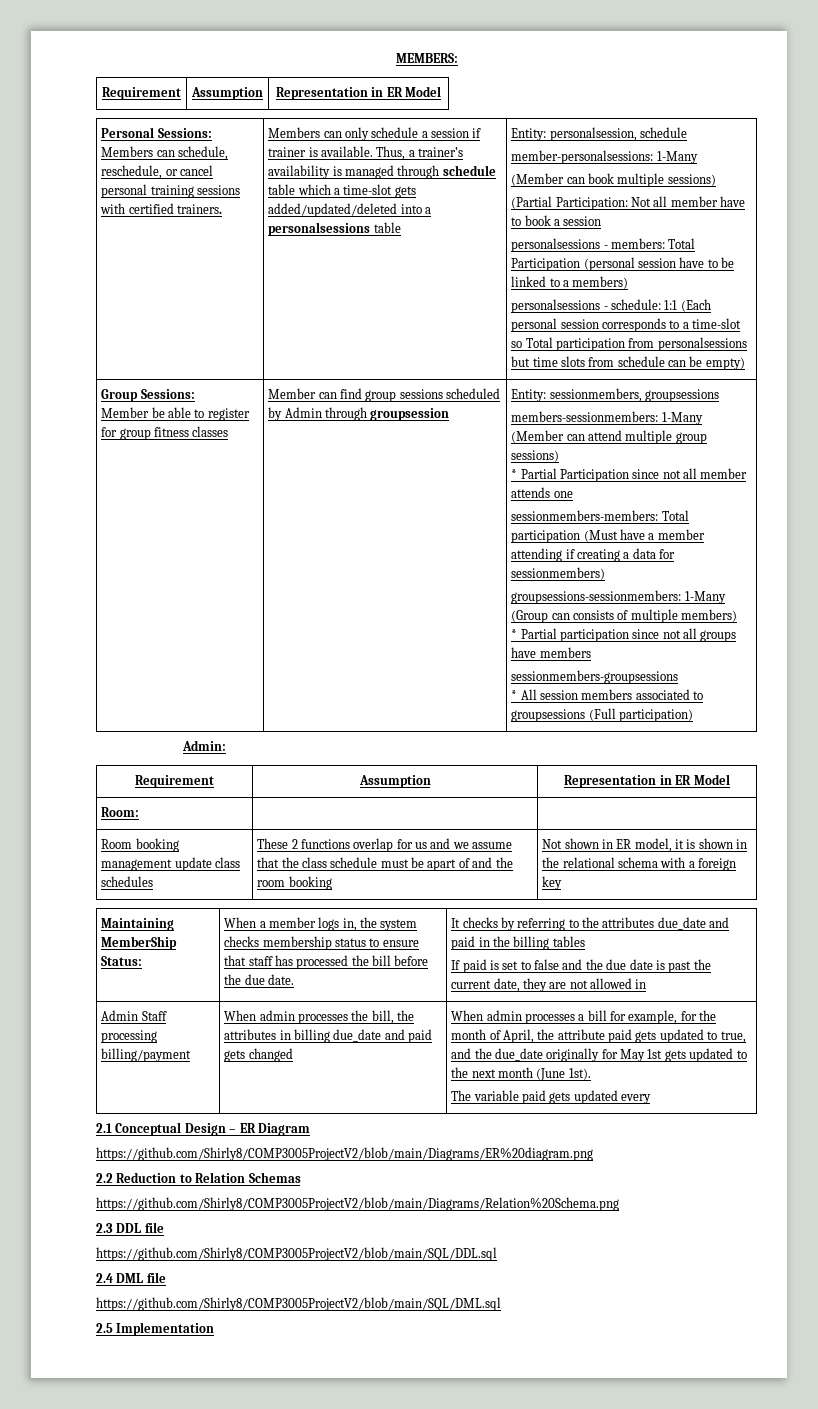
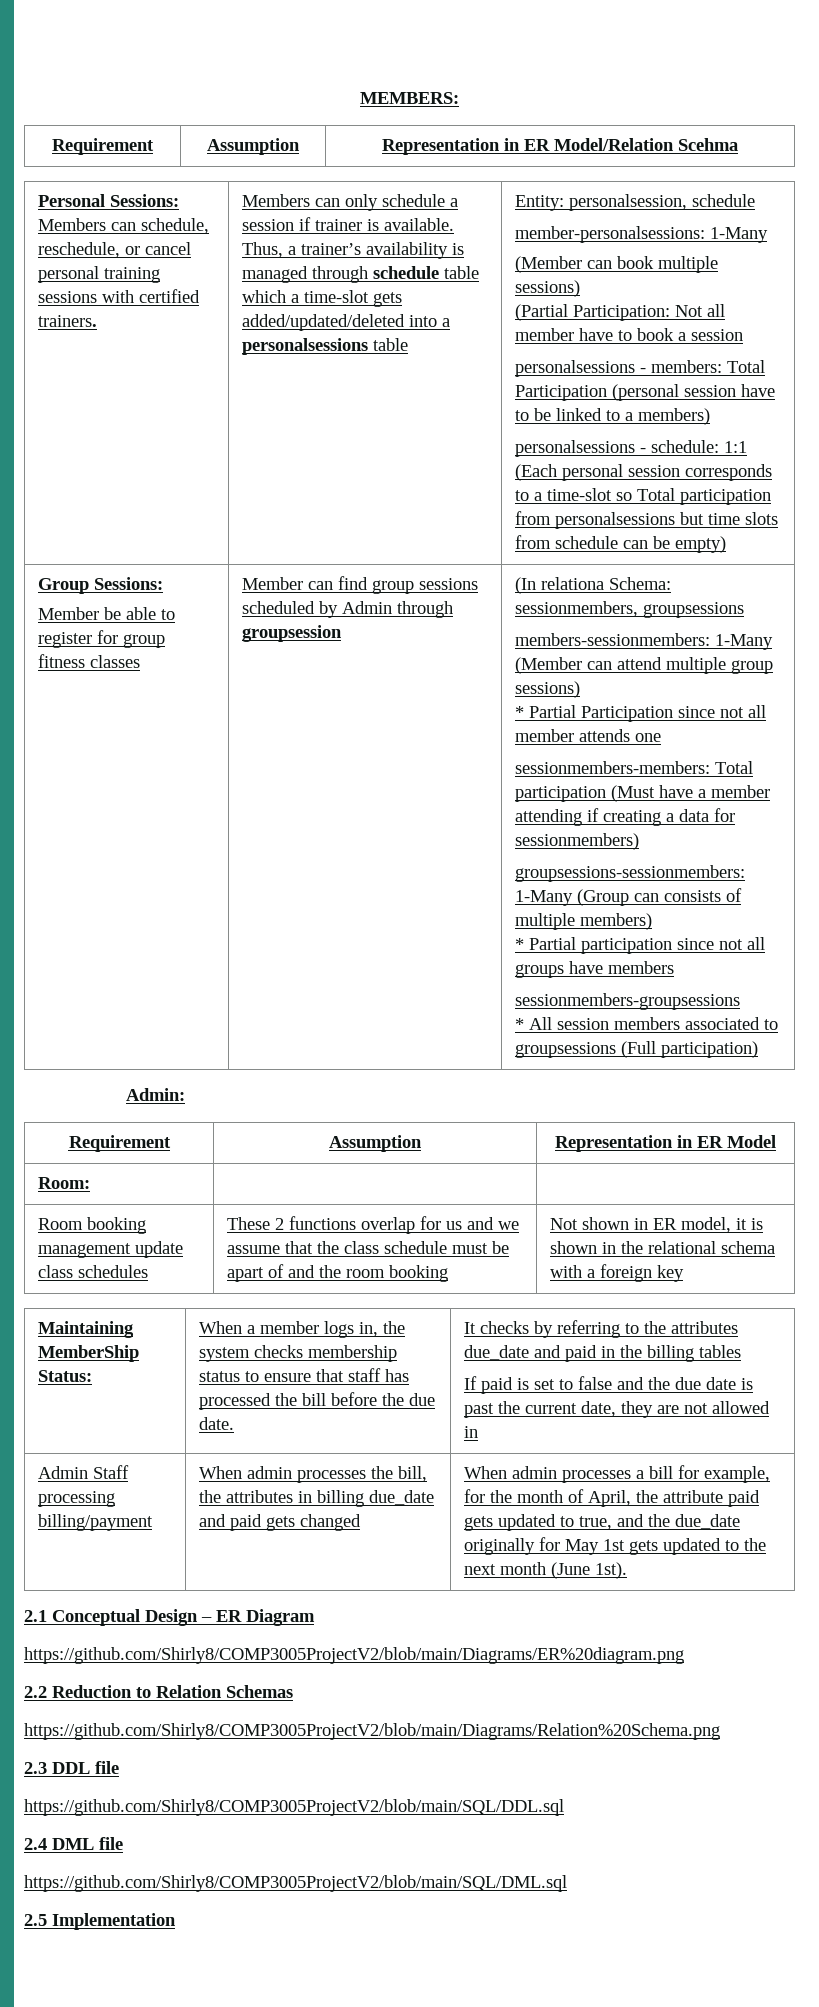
[405,86,442,97] Model -> [554,138,738,151] Model/Relation Scehma
[511,389,547,402] Entity: -> [515,577,672,594] (In relationa Schema:
[451,1090,652,1104] // The variable paid gets updated every -> (628, 1570) none

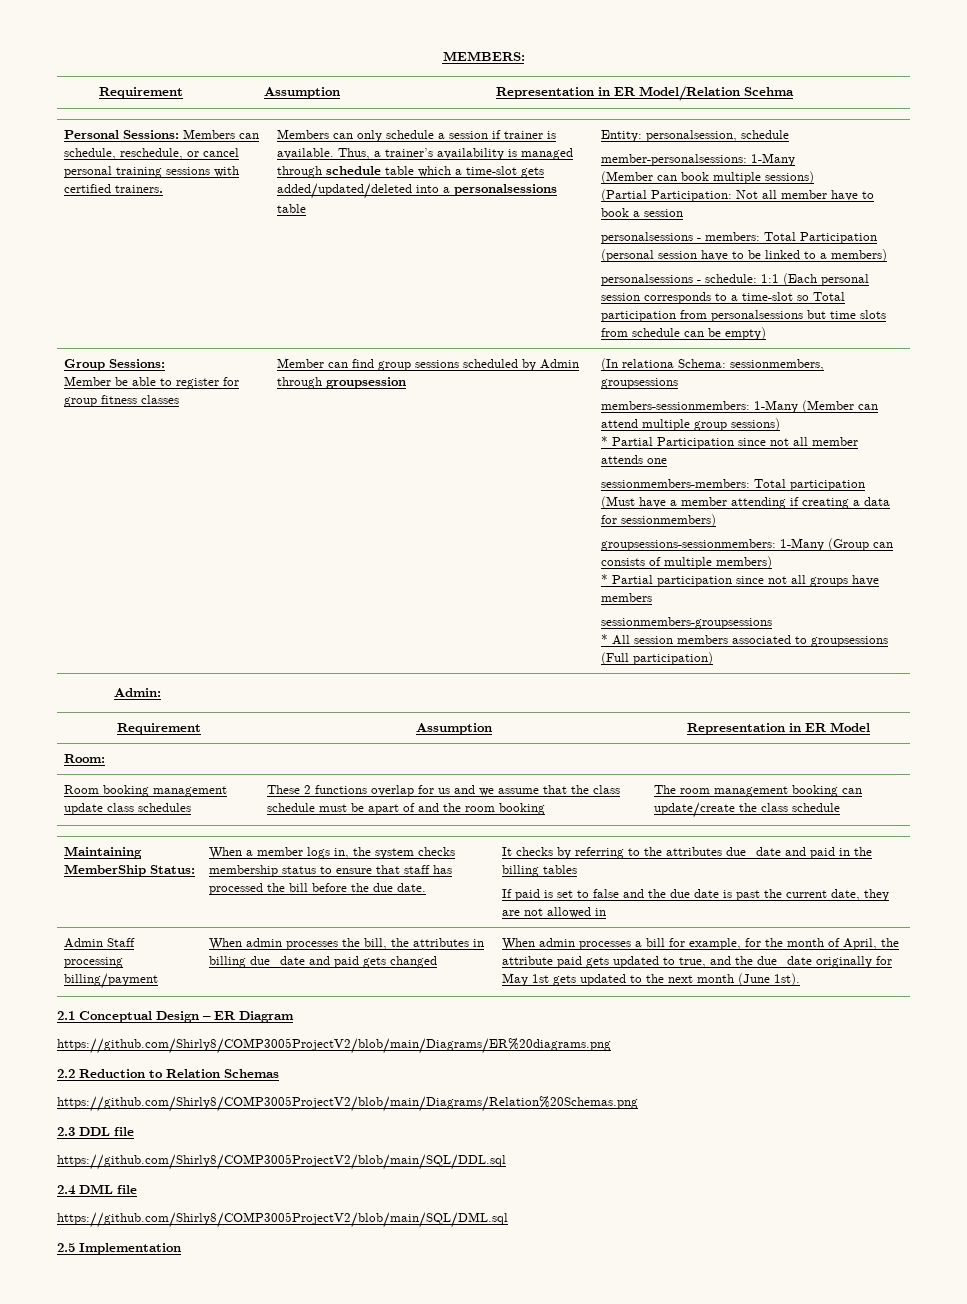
[550,1217,764,1233] [550,1241,776,1254] [550,1264,685,1282] Not shown in ER model, it is shown in the relational schema with a foreign key -> [654,785,863,797] [654,802,841,818] The room management booking can update/create the class schedule
[24,1647,684,1664] https://github.com/Shirly8/COMP3005ProjectV2/blob/main/Diagrams/ER%20diagram.png -> [57,1038,611,1054] https://github.com/Shirly8/COMP3005ProjectV2/blob/main/Diagrams/ER%20diagrams.png
[24,1723,720,1740] https://github.com/Shirly8/COMP3005ProjectV2/blob/main/Diagrams/Relation%20Schema.png -> [57,1096,638,1112] https://github.com/Shirly8/COMP3005ProjectV2/blob/main/Diagrams/Relation%20Schemas.png

